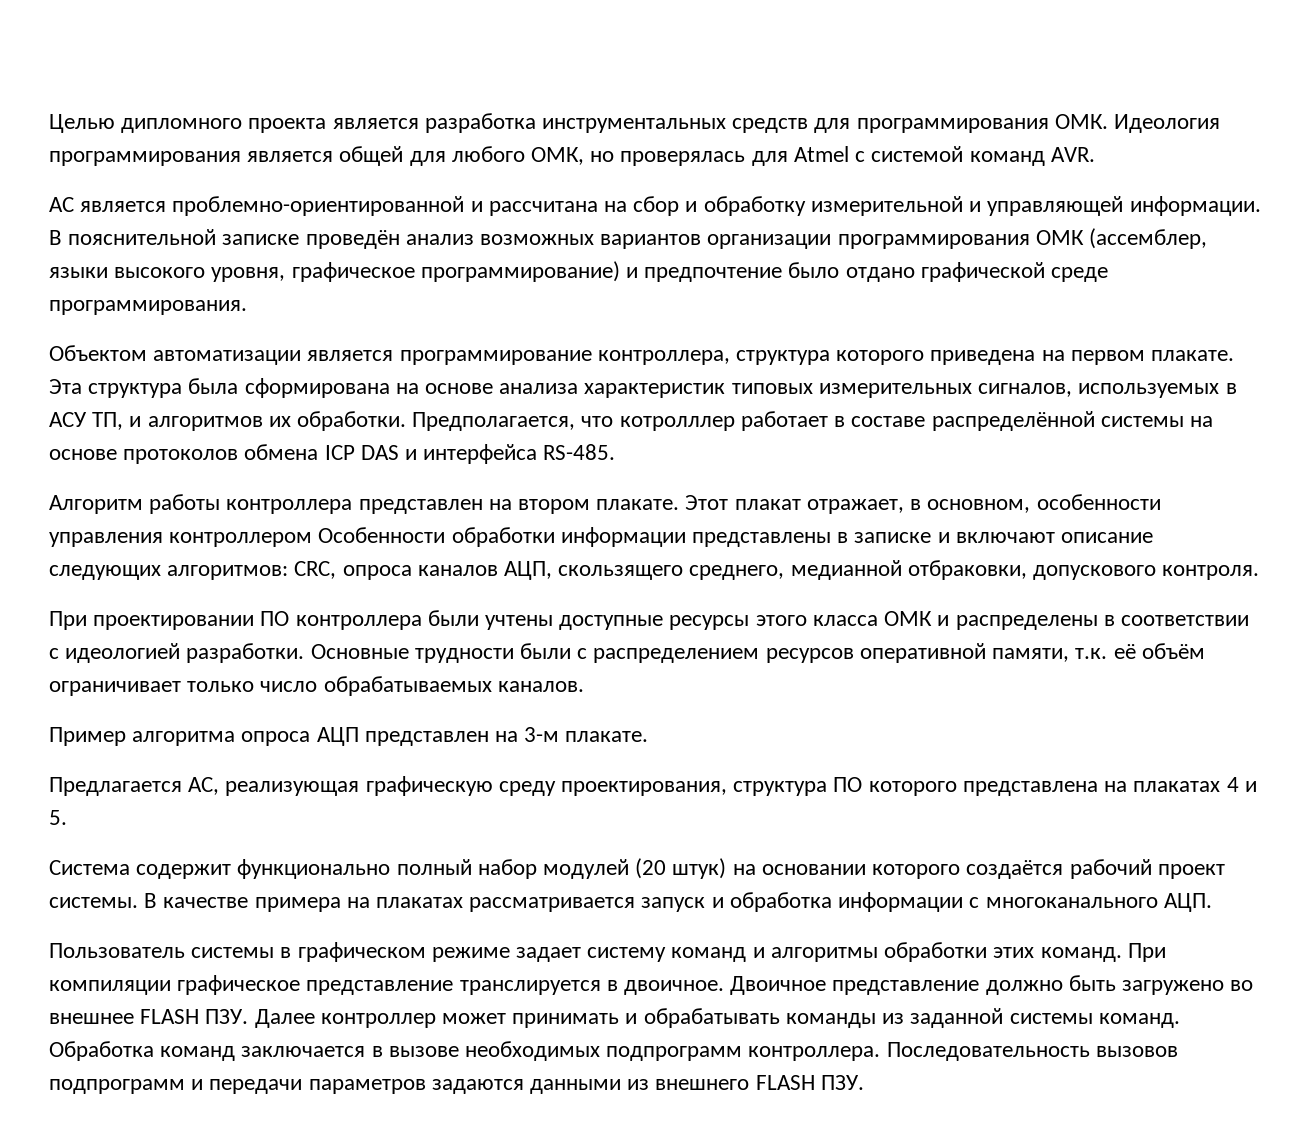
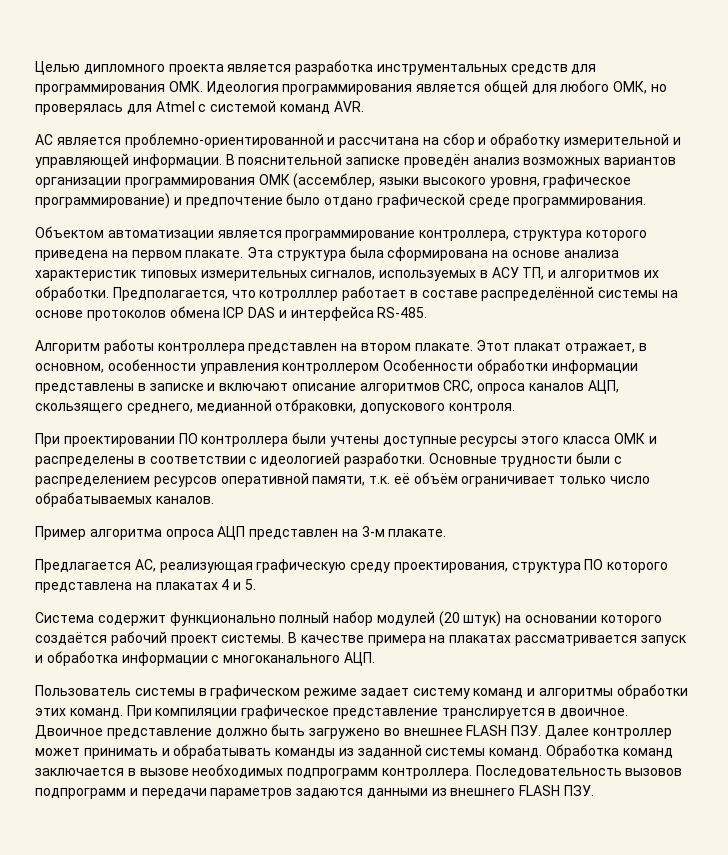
[49,565,289,580] следующих алгоритмов: -> [359,383,440,394] алгоритмов

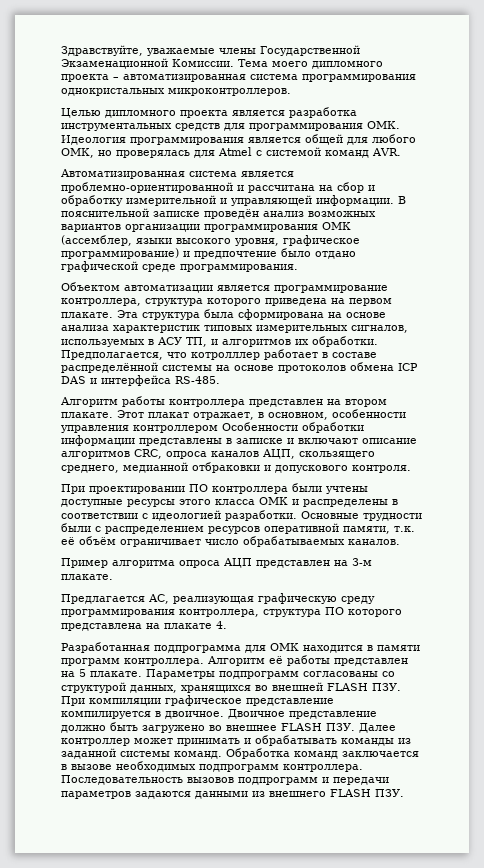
(35, 68) none -> [61,45,360,56] [61,58,383,69] [61,74,416,82] [61,88,291,96] Здравствуйте, уважаемые члены Государственной Экзаменационной Комиссии. Тема моего дипломного проекта – автоматизированная система программирования однокристальных микроконтроллеров. //
[35,134,53,145] АС -> [61,169,237,179] Автоматизированная система
[275,399,357,414] отбраковки, -> [192,462,271,473] отбраковки и
[559,476,607,484] только -> (201, 543) none
[393,562,508,573] проектирования, -> [61,609,259,617] программирования контроллера,
[155,579,256,590] [35,611,662,627] [35,631,687,646] [35,651,375,666] [35,684,688,699] [35,708,123,718] плакатах 4 и 5. // Система содержит функционально полный набор модулей (20 штук) на основании которого создаётся рабочий проект системы. В качестве примера на плакатах рассматривается запуск и обработка информации с многоканального АЦП. // Пользователь системы в графическом режиме задает систему команд и алгоритмы обработки этих команд. -> [164,621,227,629] [61,642,420,653] [61,655,408,666] [61,669,395,679] [61,682,401,693] плакате 4. // Разработанная подпрограмма для ОМК находится в памяти программ контроллера. Алгоритм её работы представлен на 5 плакате. Параметры подпрограмм согласованы со структурой данных, хранящихся во внешней FLASH ПЗУ.
[441,708,545,719] транслируется -> [61,711,151,719] компилируется

